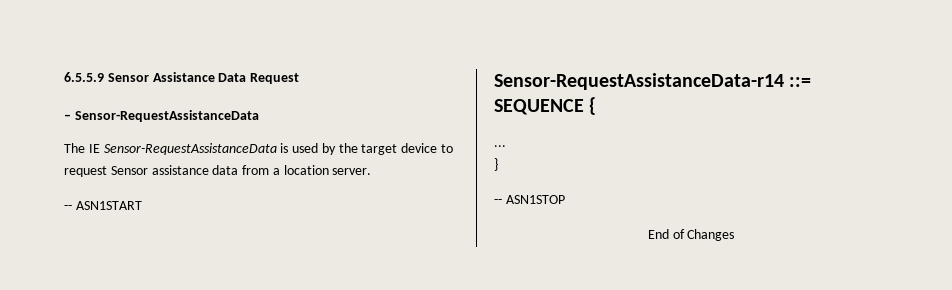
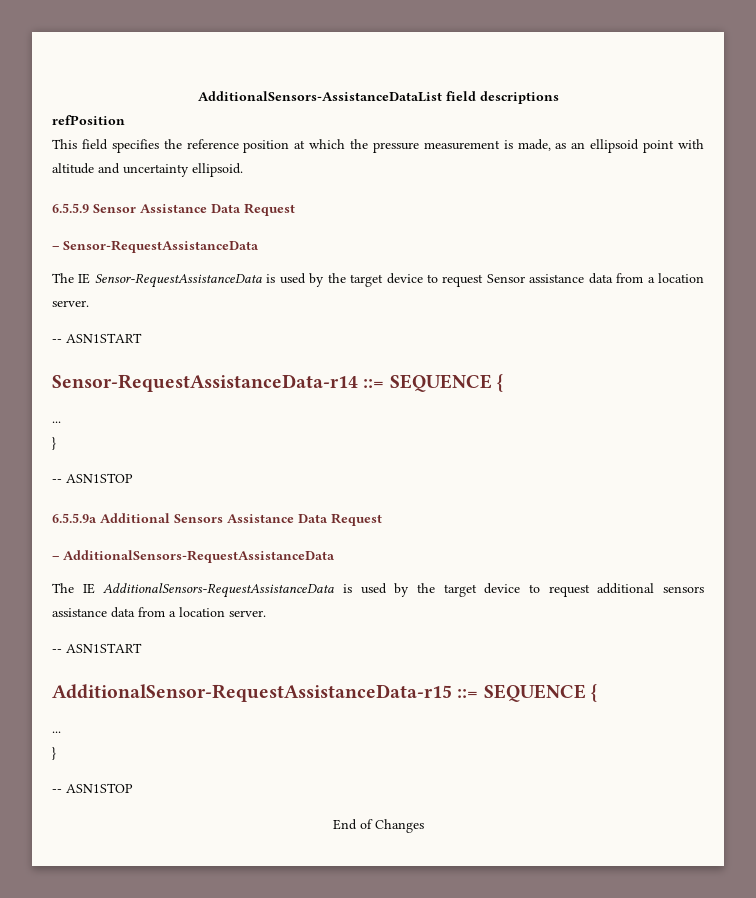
(64, 77) none -> [197,91,559,104] [52,115,125,125] [52,139,704,153] [52,163,243,177] AdditionalSensors-AssistanceDataList field descriptions // refPosition // This field specifies the reference position at which the pressure measurement is made, as an ellipsoid point with altitude and uncertainty ellipsoid. //
(565, 199) none -> [52,513,382,526] [52,550,335,563] [52,583,705,598] [52,607,266,618] [52,643,142,653] [52,684,597,702] [52,731,61,733] [52,747,56,760] [52,783,133,793] // 6.5.5.9a Additional Sensors Assistance Data Request // – AdditionalSensors-RequestAssistanceData // The IE AdditionalSensors-RequestAssistanceData is used by the target device to request additional sensors assistance data from a location server. // -- ASN1START // AdditionalSensor-RequestAssistanceData-r15 ::= SEQUENCE { // ... // } // -- ASN1STOP

